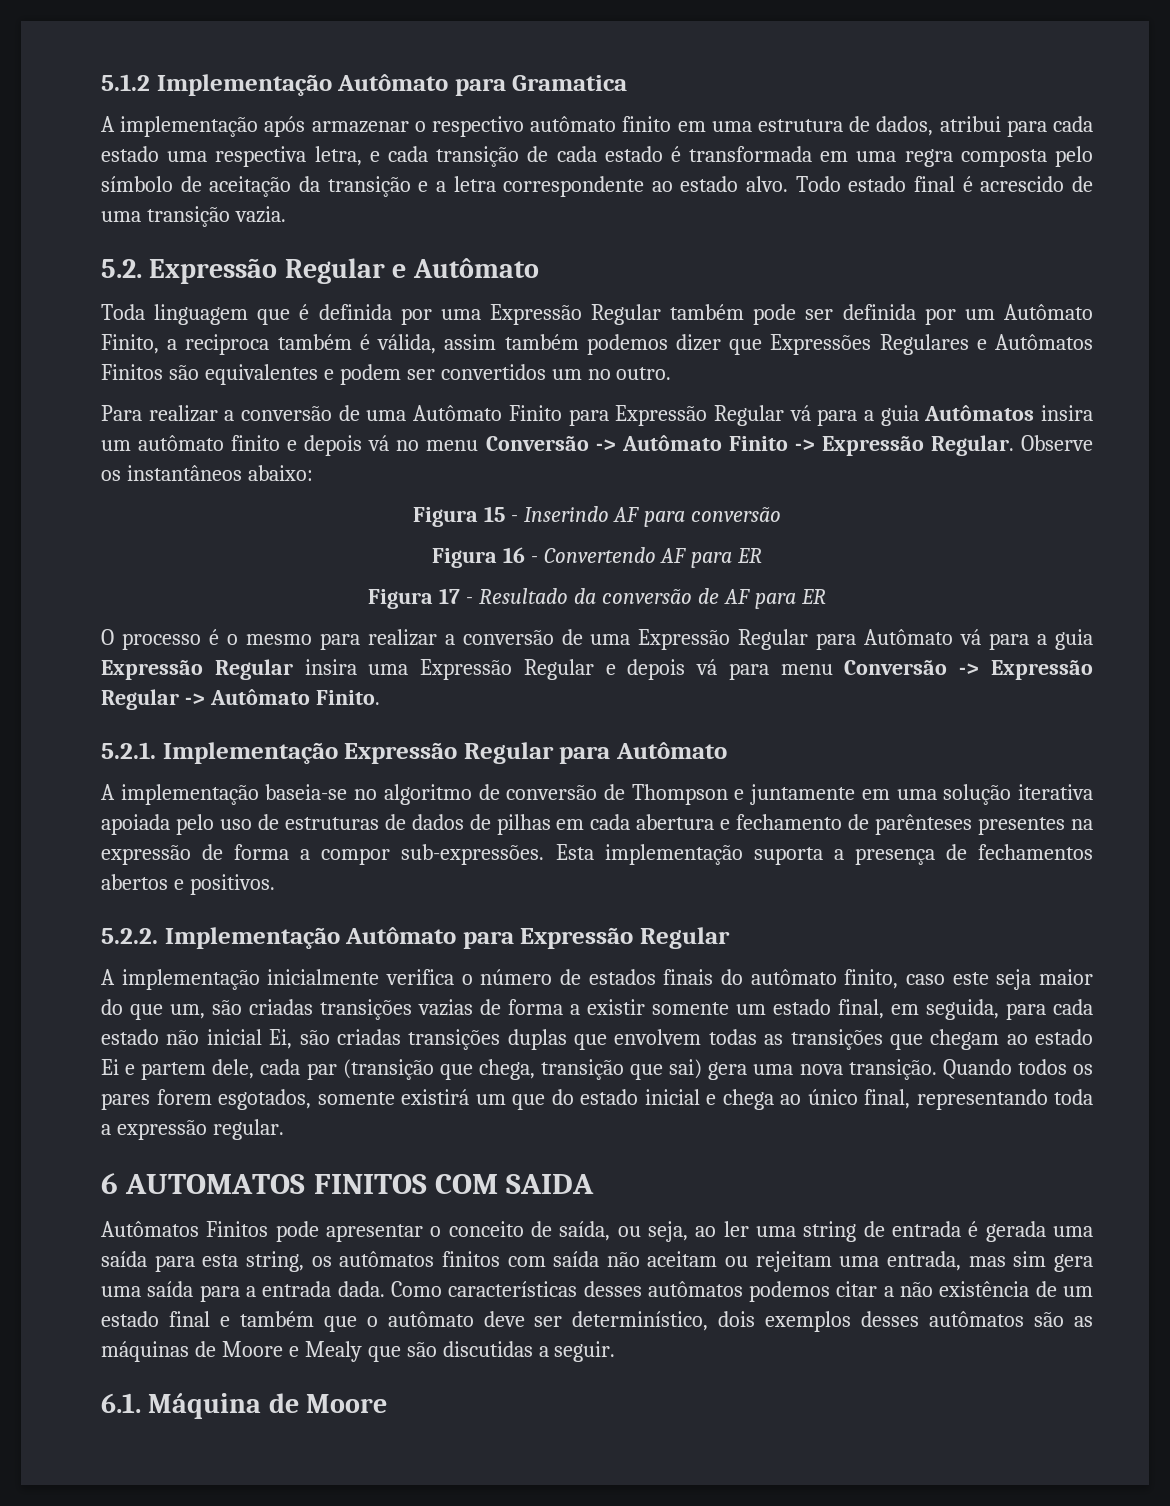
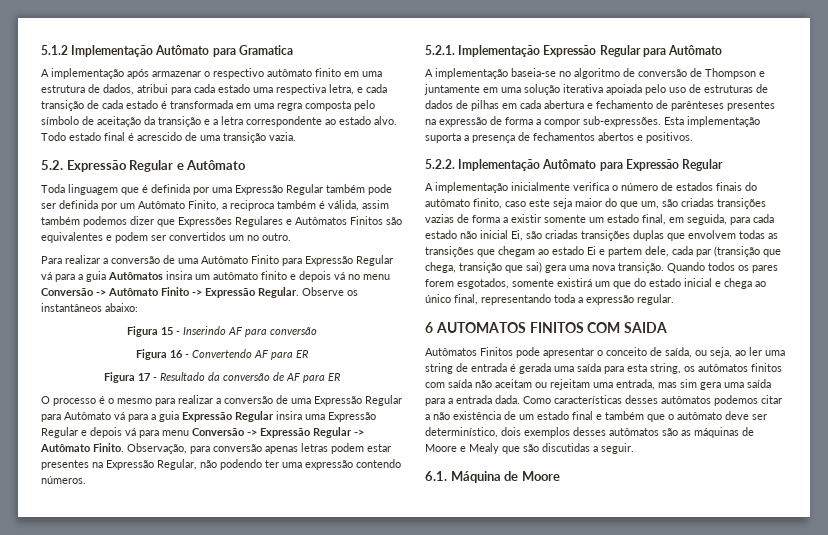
(380, 697) none -> [127,443,391,454] [41,459,401,470] [41,476,86,484] Observação, para conversão apenas letras podem estar presentes na Expressão Regular, não podendo ter uma expressão contendo números.

